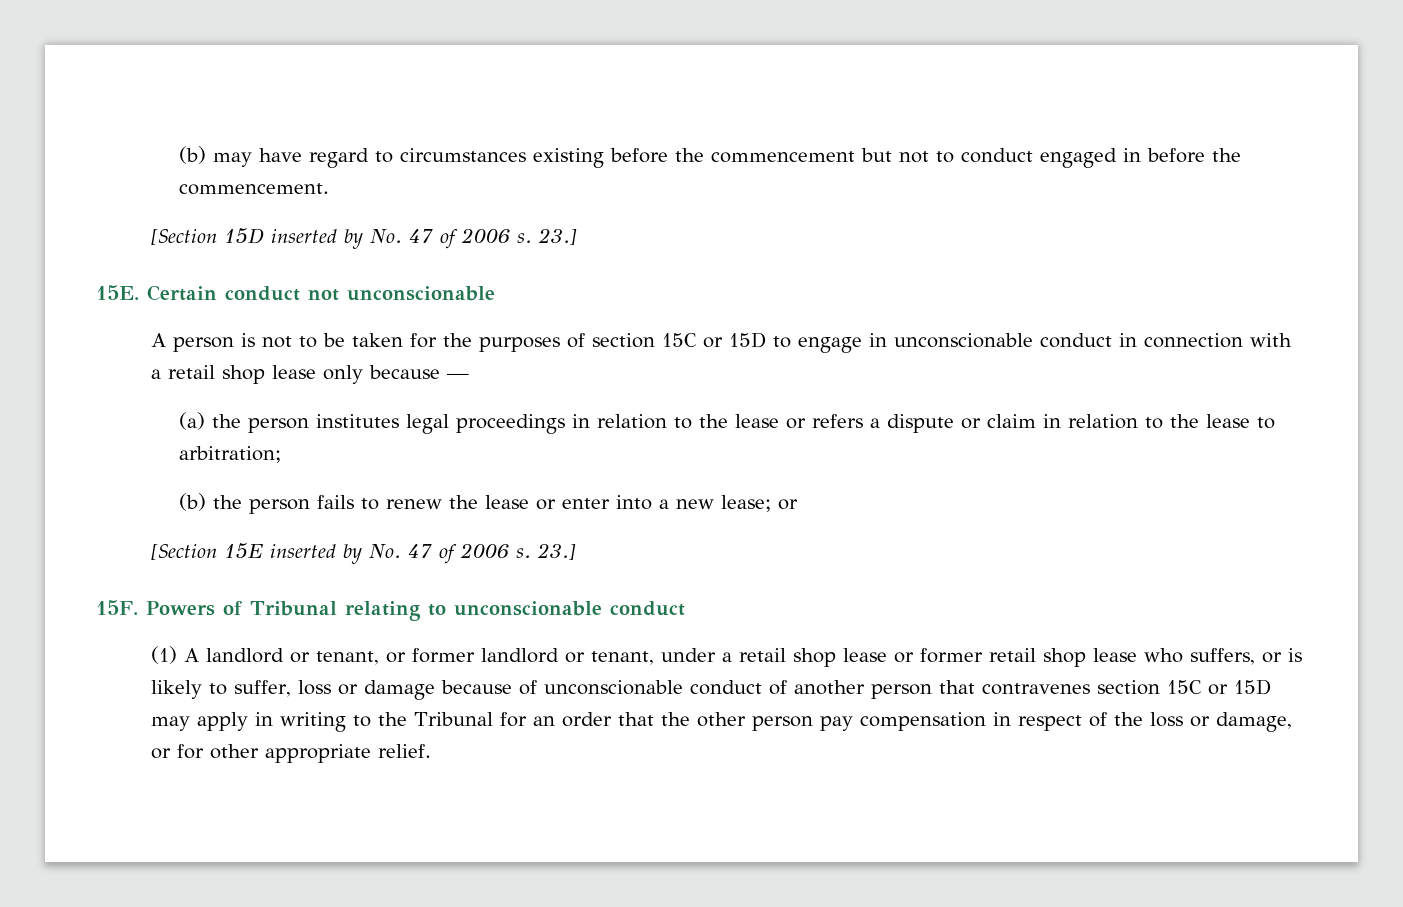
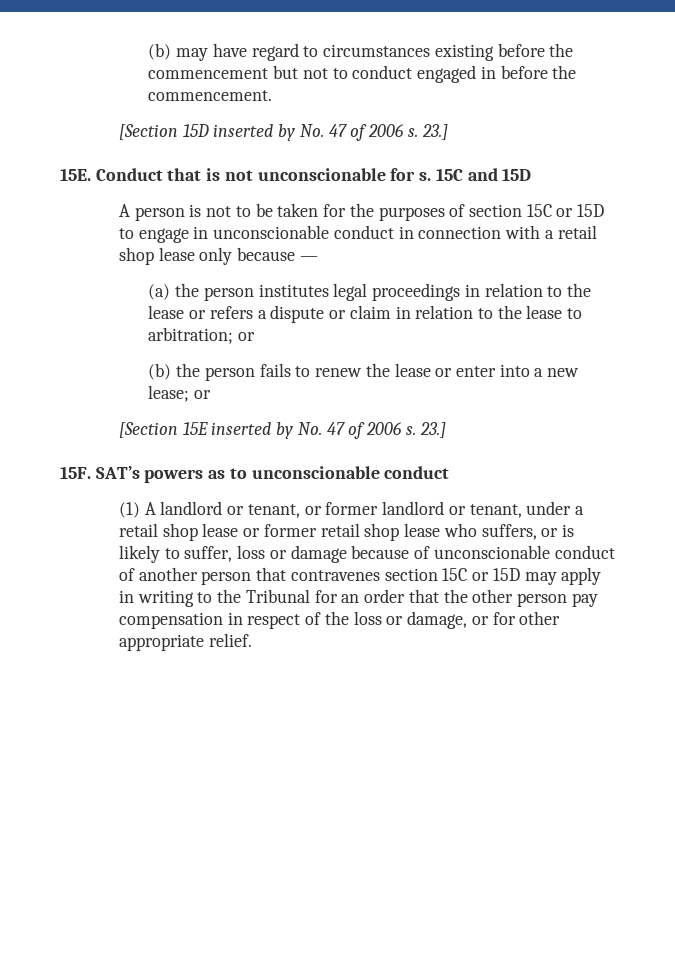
[147,285,300,301] Certain conduct -> [95,168,221,181] Conduct that is
(495, 293) none -> [390,168,532,181] for s. 15C and 15D
(281, 454) none -> [238,332,256,341] or
[145,601,421,621] Powers of Tribunal relating -> [95,466,226,483] SAT’s powers as

